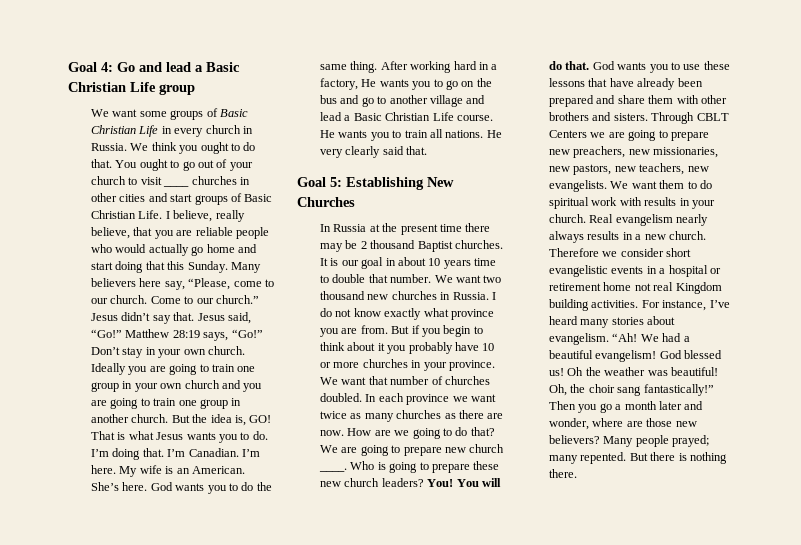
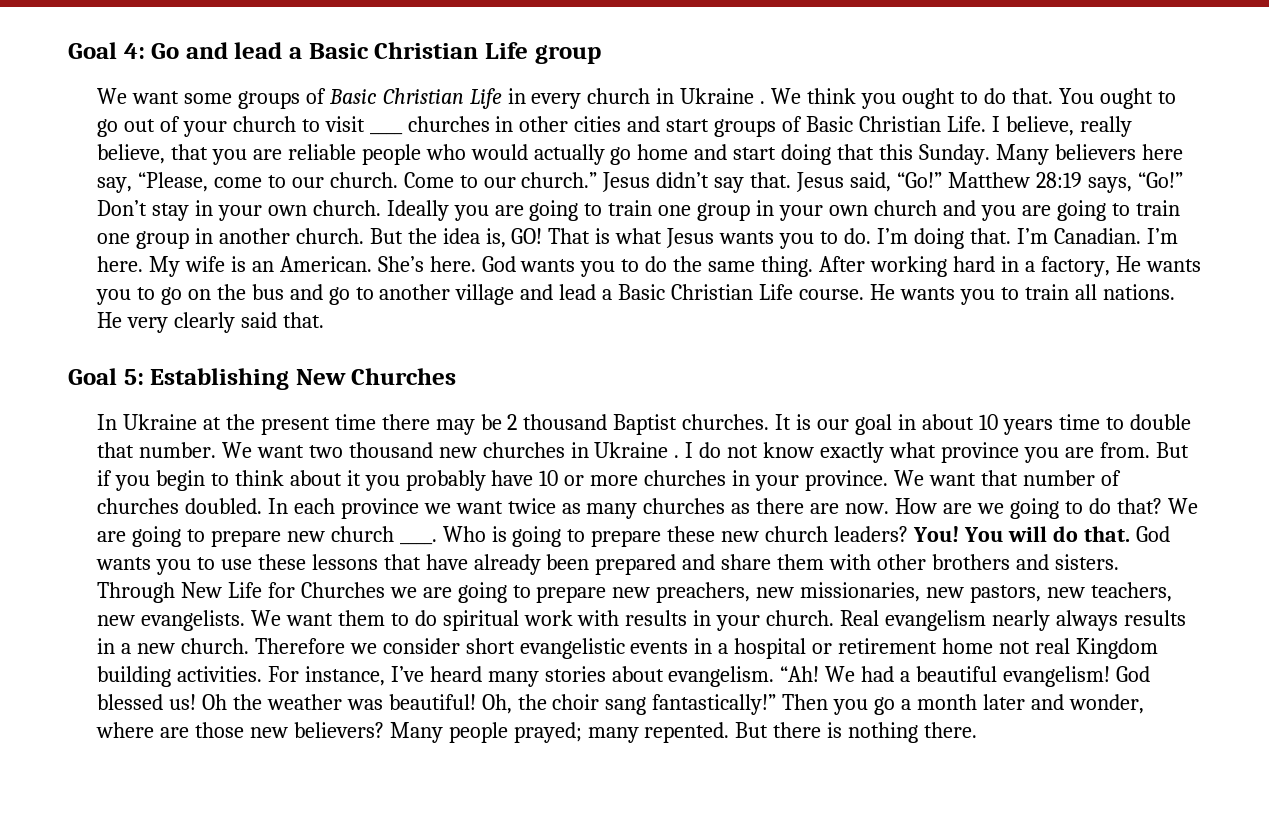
[90,143,127,151] Russia. -> [680,88,766,104] Ukraine .
[333,224,367,232] Russia -> [122,414,197,430] Ukraine
[452,292,489,300] Russia. -> [594,442,680,458] Ukraine .
[696,113,729,121] [548,130,587,138] CBLT Centers -> [180,582,385,598] New Life for Churches

